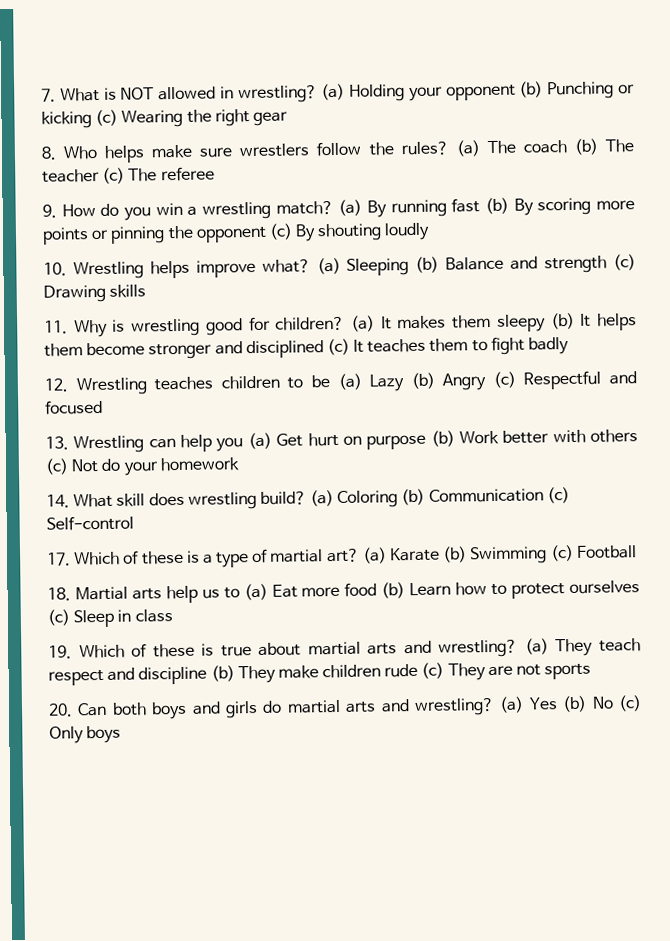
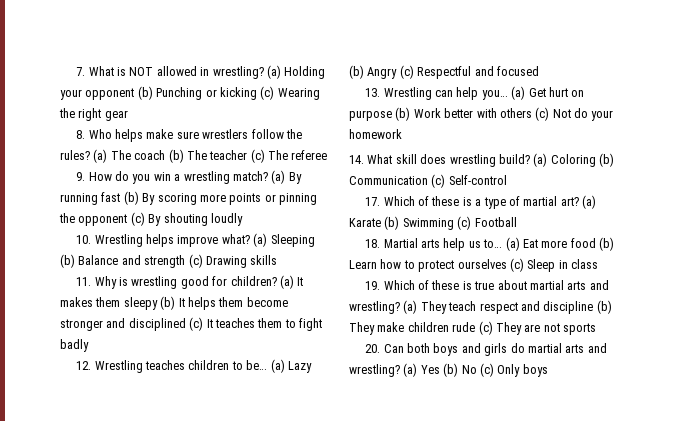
[310,375,330,388] be -> [246,360,268,370] be…
[216,437,244,452] you -> [481,90,508,100] you…
[223,587,240,599] to -> [483,239,503,248] to…

